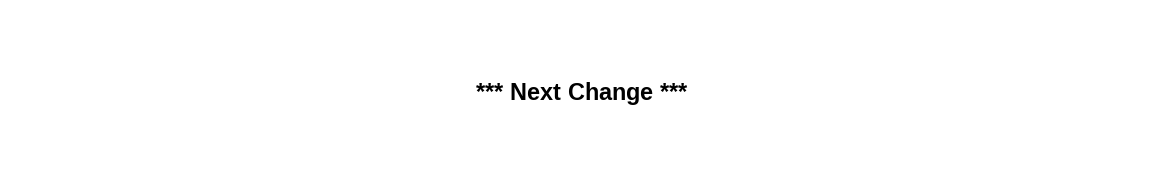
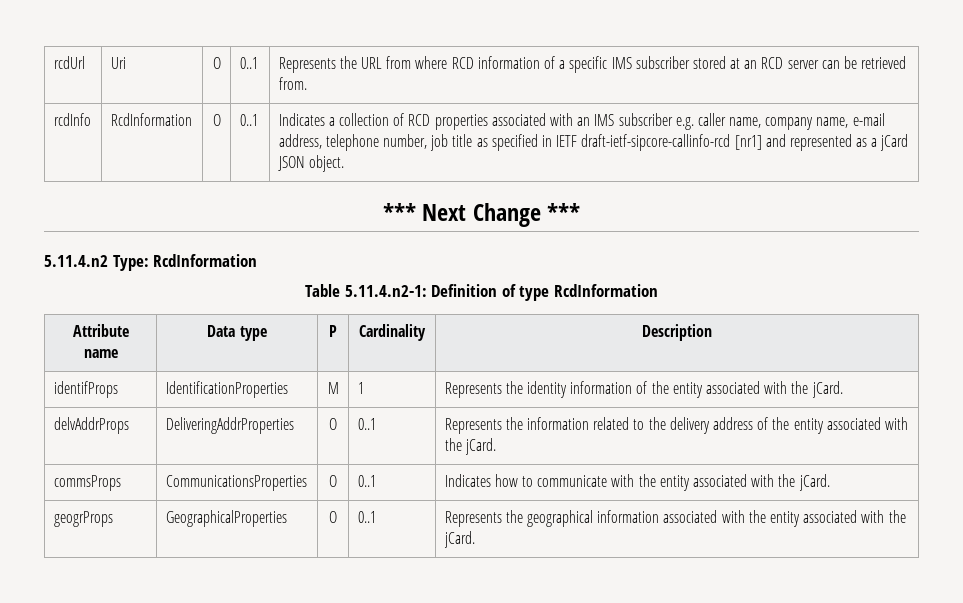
[476,82,688,105] *** Next Change *** -> [53,56,85,69] [110,57,126,69] [212,57,221,69] [239,57,258,69] [278,56,907,73] [278,77,307,90] [53,113,91,126] [110,113,192,126] [212,114,221,126] [239,114,258,126] [278,113,885,130] [278,134,909,151] [277,155,344,172] [382,203,581,227] [44,254,258,271] [305,284,658,301] [72,324,129,337] [83,349,118,358] [207,325,267,341] [329,325,337,337] [359,324,426,341] [642,324,712,341] [53,381,118,398] [165,381,288,398] [327,382,339,394] [357,382,364,394] [444,381,843,398] [53,417,129,434] [165,417,294,434] [329,418,337,430] [357,418,376,430] [444,417,908,434] [444,438,496,455] [53,475,121,491] [165,475,307,491] [329,475,337,487] [357,475,376,487] [444,474,830,491] [53,511,113,527] [165,510,287,527] [329,511,337,523] [357,511,376,523] [444,510,906,527] [443,531,475,548] rcdUrl | Uri | O | 0..1 | Represents the URL from where RCD information of a specific IMS subscriber stored at an RCD server can be retrieved from. // rcdInfo | RcdInformation | O | 0..1 | Indicates a collection of RCD properties associated with an IMS subscriber e.g. caller name, company name, e-mail address, telephone number, job title as specified in IETF draft-ietf-sipcore-callinfo-rcd [nr1] and represented as a jCard JSON object. // *** Next Change *** // 5.11.4.n2 Type: RcdInformation // Table 5.11.4.n2-1: Definition of type RcdInformation // Attribute name | Data type | P | Cardinality | Description // identifProps | IdentificationProperties | M | 1 | Represents the identity information of the entity associated with the jCard. // delvAddrProps | DeliveringAddrProperties | O | 0..1 | Represents the information related to the delivery address of the entity associated with the jCard. // commsProps | CommunicationsProperties | O | 0..1 | Indicates how to communicate with the entity associated with the jCard. // geogrProps | GeographicalProperties | O | 0..1 | Represents the geographical information associated with the entity associated with the jCard.

